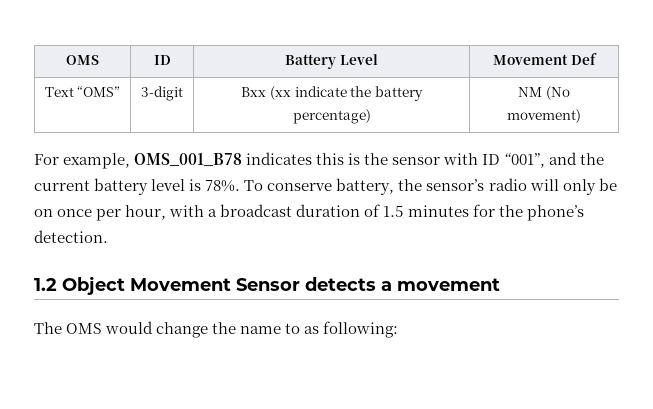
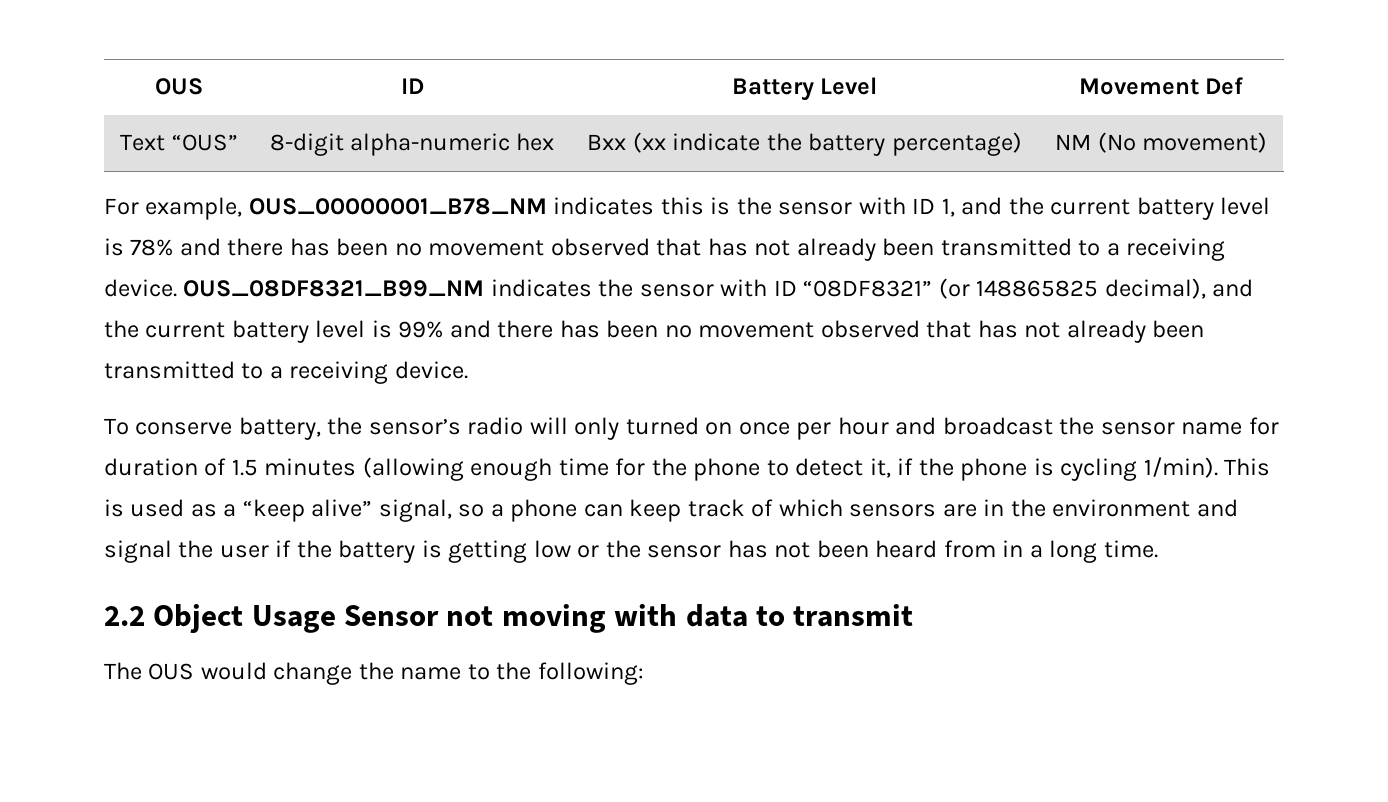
[66,55,99,65] OMS -> [155,78,203,95] OUS
[77,86,121,97] [141,86,183,101] “OMS” | 3-digit -> [171,134,238,151] [269,133,555,156] “OUS” | 8-digit alpha-numeric hex
[134,153,243,166] OMS_001_B78 -> [248,198,547,215] OUS_00000001_B78_NM
[504,152,604,168] [34,178,241,195] “001”, and the current battery level is 78%. -> [941,197,1271,220] [104,238,1226,261] [104,278,1254,299] [104,320,1205,343] [104,361,468,384] 1, and the current battery level is 78% and there has been no movement observed that has not already been transmitted to a receiving device. OUS_08DF8321_B99_NM indicates the sensor with ID “08DF8321” (or 148865825 decimal), and the current battery level is 99% and there has been no movement observed that has not already been transmitted to a receiving device. //
[598,178,617,191] be -> [625,417,699,435] turned
[125,204,584,221] [34,230,108,243] [34,276,500,295] hour, with a broadcast duration of 1.5 minutes for the phone’s detection. // 1.2 Object Movement Sensor detects a movement -> [837,417,1279,435] [104,457,1271,481] [104,499,1238,522] [104,540,1158,563] [104,604,914,633] hour and broadcast the sensor name for duration of 1.5 minutes (allowing enough time for the phone to detect it, if the phone is cycling 1/min). This is used as a “keep alive” signal, so a phone can keep track of which sensors are in the environment and signal the user if the battery is getting low or the sensor has not been heard from in a long time. // 2.2 Object Usage Sensor not moving with data to transmit
[66,323,103,334] OMS -> [148,663,195,680] OUS
[304,326,320,334] as -> [496,662,532,680] the

